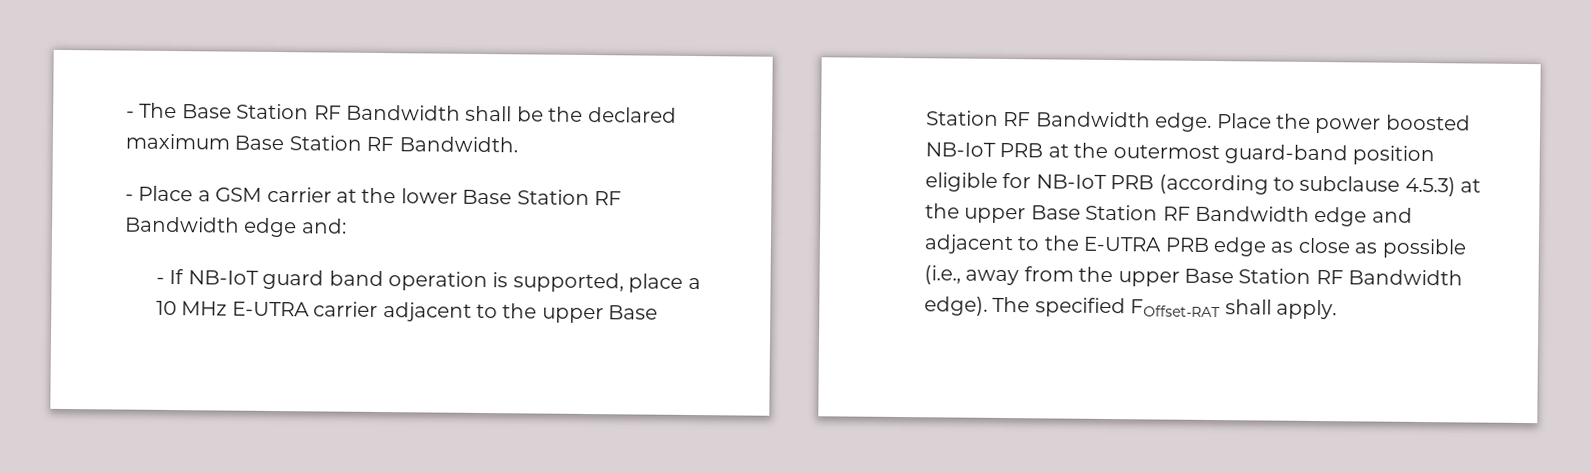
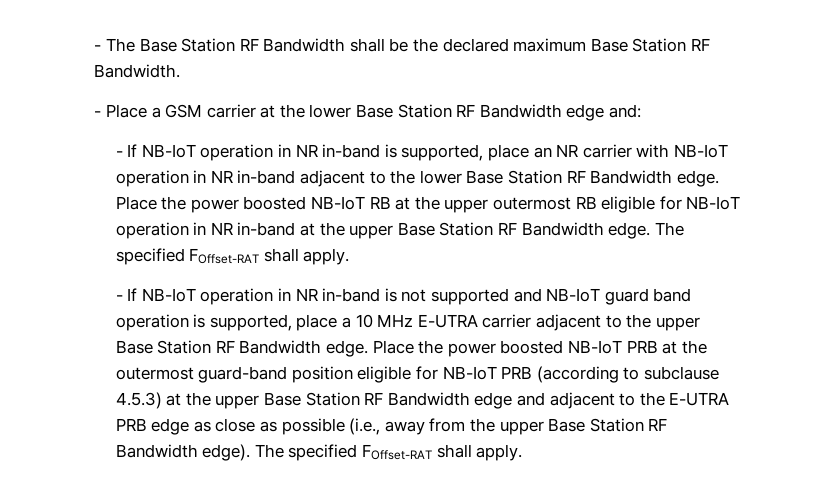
(259, 277) none -> [200,144,728,161] [115,170,719,187] [115,196,741,213] [115,222,684,239] [115,248,350,265] [115,288,601,305] operation in NR in-band is supported, place an NR carrier with NB-IoT operation in NR in-band adjacent to the lower Base Station RF Bandwidth edge. Place the power boosted NB-IoT RB at the upper outermost RB eligible for NB-IoT operation in NR in-band at the upper Base Station RF Bandwidth edge. The specified FOffset-RAT shall apply. // - If NB-IoT operation in NR in-band is not supported and NB-IoT

